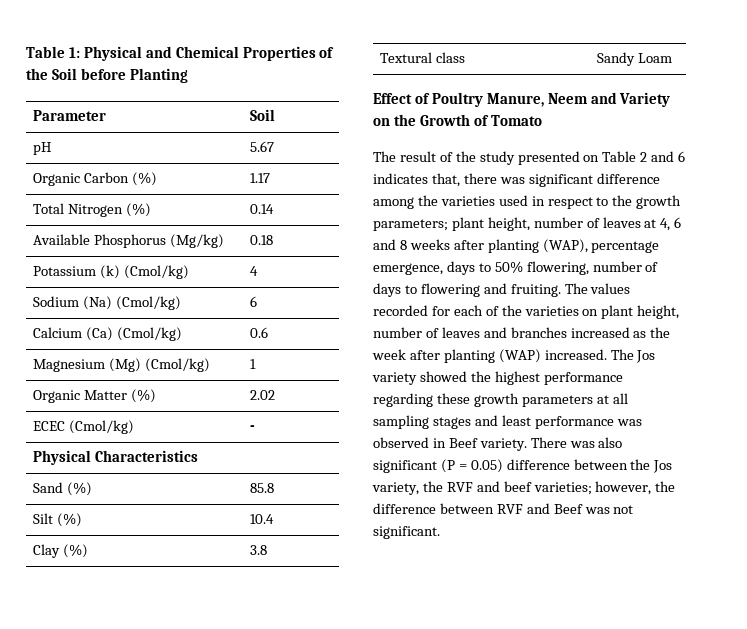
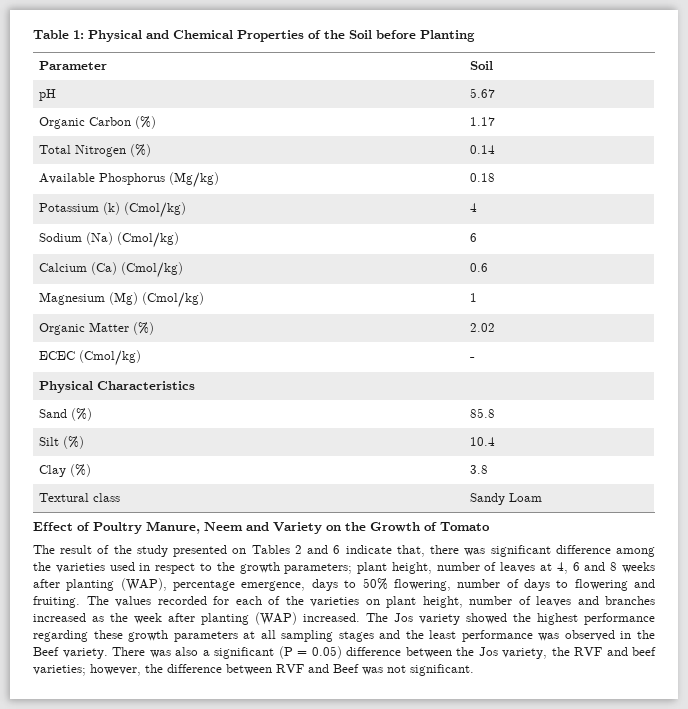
[602,151,637,162] Table -> [251,545,290,554] Tables
[373,173,428,184] indicates -> [345,545,392,554] indicate
(498, 420) none -> [405,630,424,639] the
(446, 443) none -> [637,630,655,639] the
(623, 442) none -> [202,650,210,656] a

